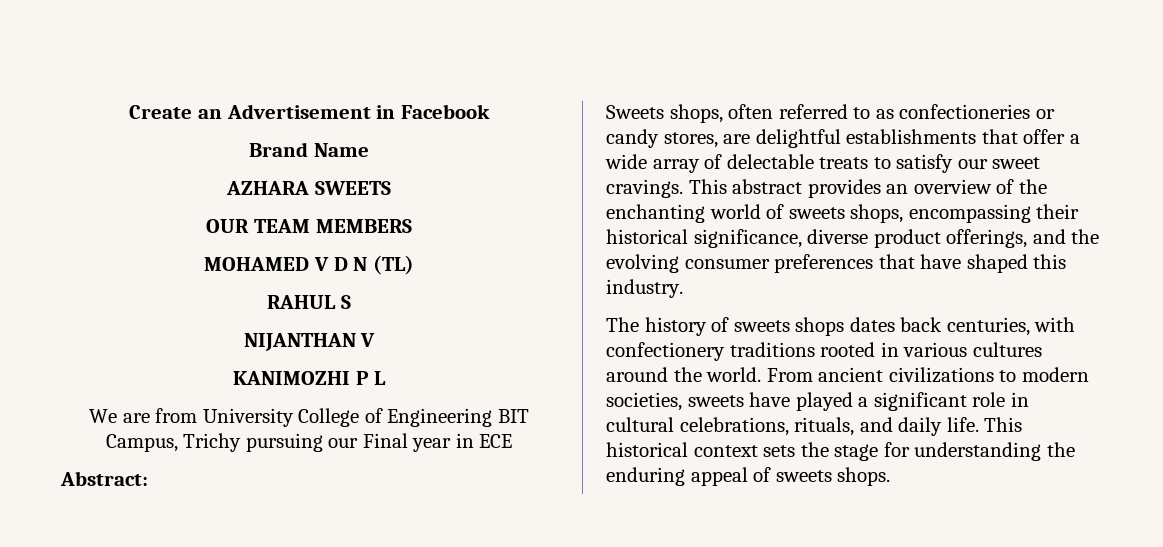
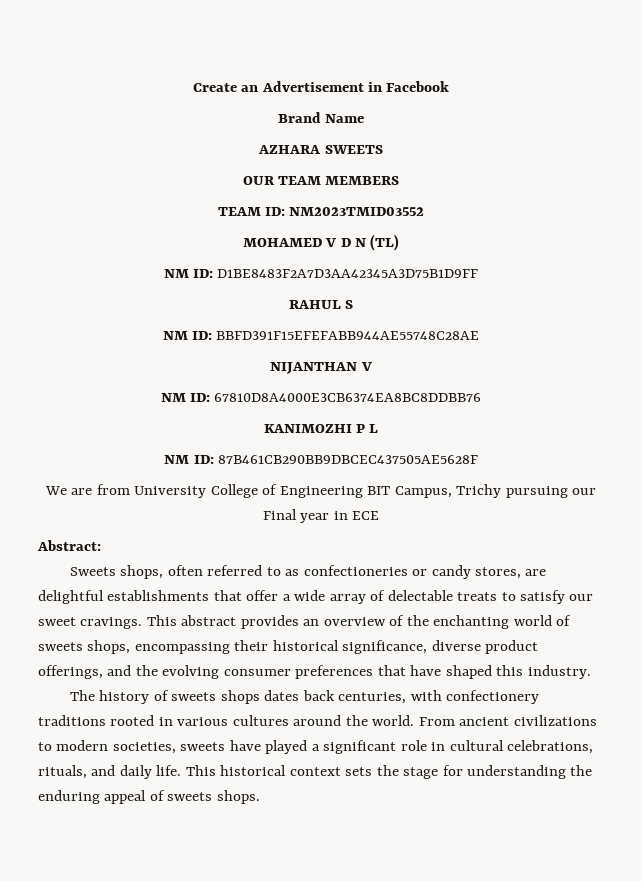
(412, 226) none -> [217,207,425,216] // TEAM ID: NM2023TMID03552
(414, 265) none -> [163,269,479,278] // NM ID: D1BE8483F2A7D3AA42345A3D75B1D9FF
(351, 302) none -> [162,331,480,340] // NM ID: BBFD391F15EFEFABB944AE55748C28AE
(376, 340) none -> [160,393,482,402] // NM ID: 67810D8A4000E3CB6374EA8BC8DDBB76
(386, 378) none -> [164,455,478,464] // NM ID: 87B461CB290BB9DBCEC437505AE5628F

